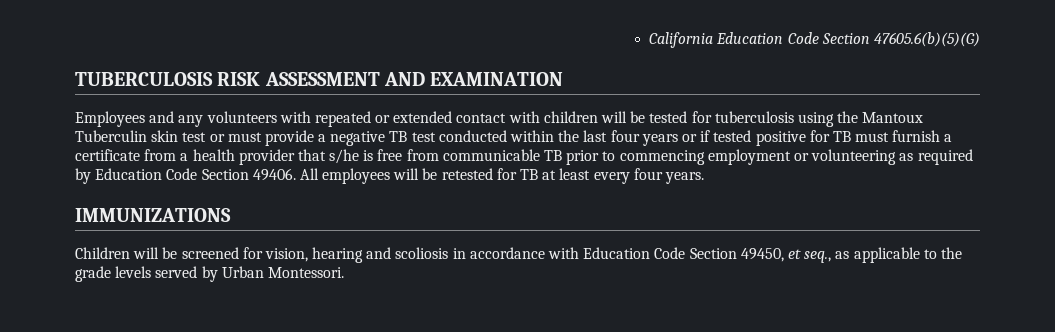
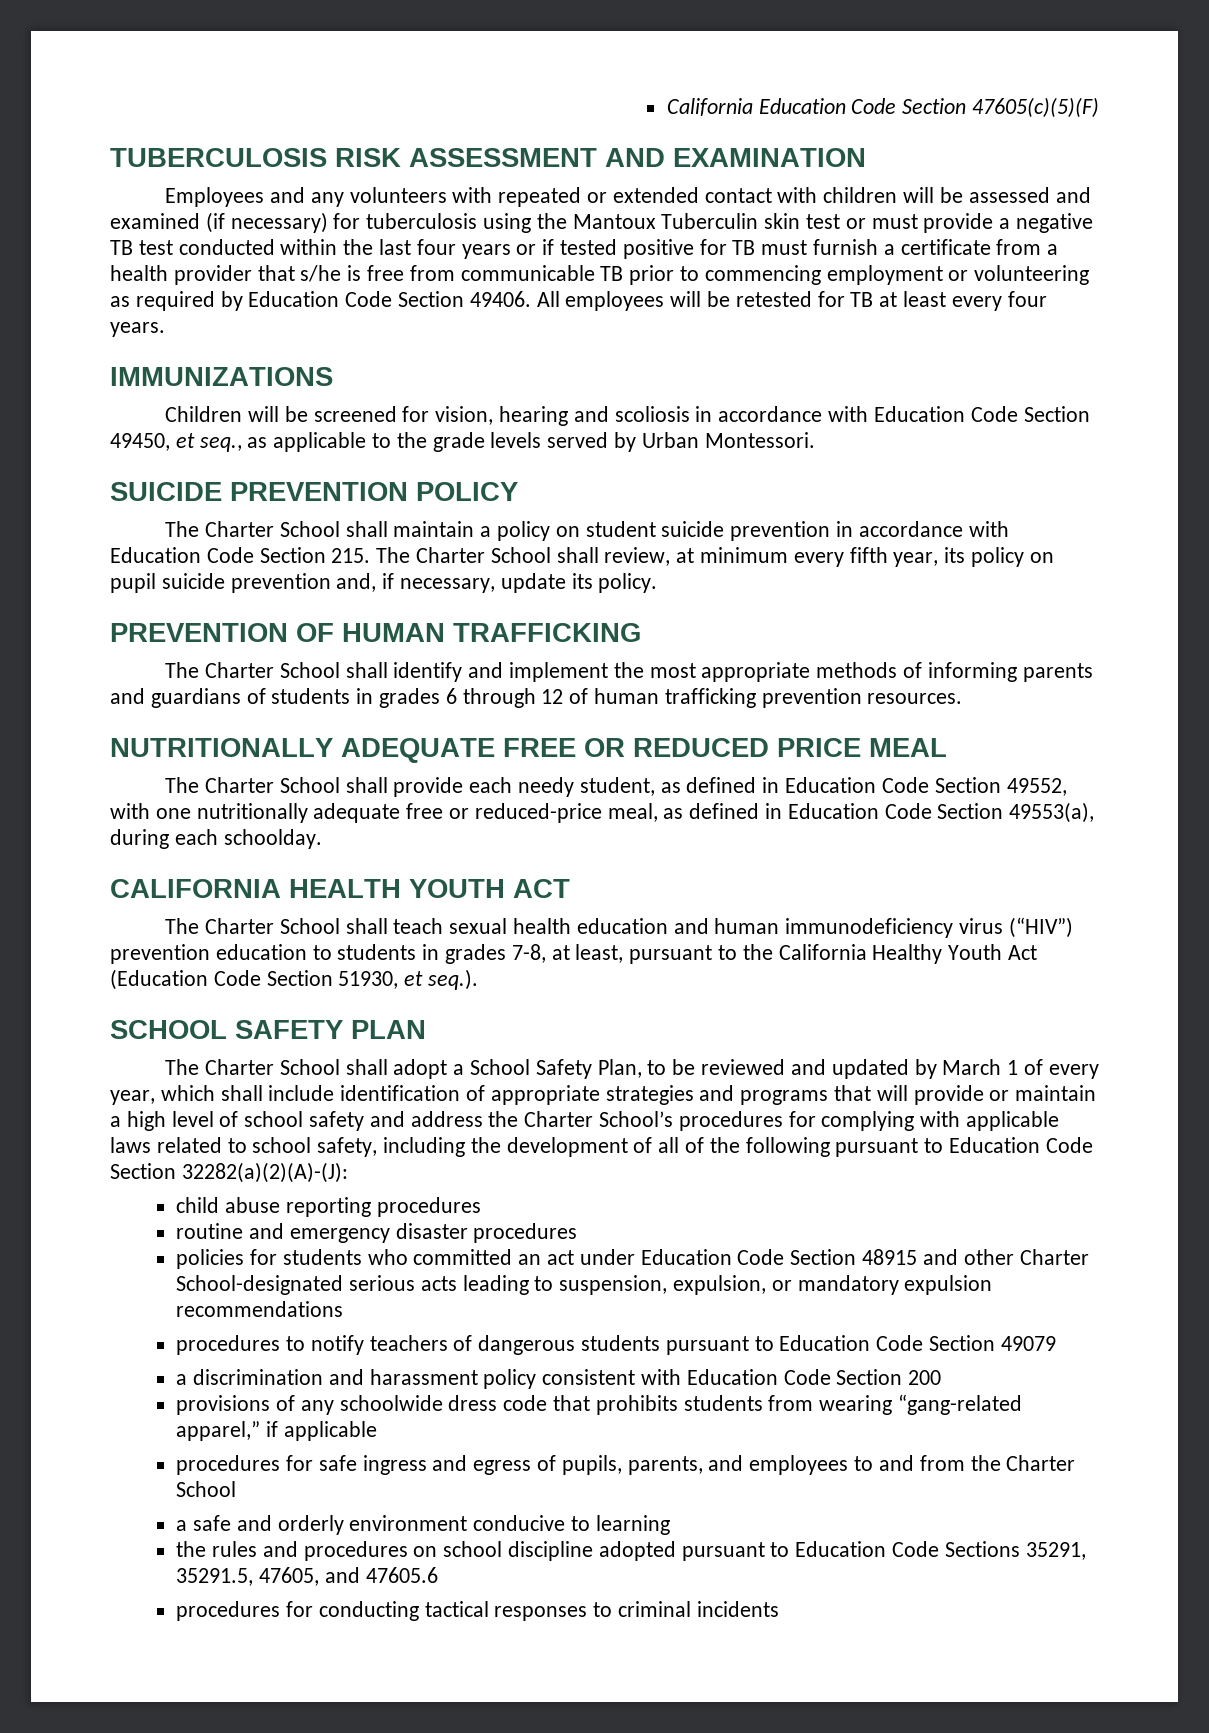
[873,32,980,47] 47605.6(b)(5)(G) -> [971,97,1099,118] 47605(c)(5)(F)
[649,111,688,123] tested -> [968,187,1091,203] [110,212,328,233] assessed and examined (if necessary)
(344, 272) none -> [110,482,518,501] [165,521,1009,541] [110,547,1054,567] [110,573,658,593] [110,623,641,642] [165,662,1093,682] [110,688,963,708] [110,738,947,763] [165,777,1067,797] [110,802,1095,823] [110,829,322,849] [110,879,570,898] [165,917,1073,938] [110,944,1038,964] [110,969,479,990] [110,1020,426,1039] [165,1059,1099,1079] [110,1085,1097,1105] [110,1111,1060,1131] [110,1137,1093,1157] [110,1162,348,1183] [176,1197,481,1217] [176,1223,578,1243] [176,1249,1089,1269] [176,1275,993,1295] [176,1301,344,1317] [176,1335,1056,1355] [176,1369,942,1389] [176,1394,1023,1415] [176,1421,377,1441] [176,1455,1076,1475] [176,1481,237,1497] [176,1515,670,1535] [176,1541,1086,1561] [176,1567,438,1586] [176,1601,779,1621] // SUICIDE PREVENTION POLICY // The Charter School shall maintain a policy on student suicide prevention in accordance with Education Code Section 215. The Charter School shall review, at minimum every fifth year, its policy on pupil suicide prevention and, if necessary, update its policy. // PREVENTION OF HUMAN TRAFFICKING // The Charter School shall identify and implement the most appropriate methods of informing parents and guardians of students in grades 6 through 12 of human trafficking prevention resources. // NUTRITIONALLY ADEQUATE FREE OR REDUCED PRICE MEAL // The Charter School shall provide each needy student, as defined in Education Code Section 49552, with one nutritionally adequate free or reduced-price meal, as defined in Education Code Section 49553(a), during each schoolday. // CALIFORNIA HEALTH YOUTH ACT // The Charter School shall teach sexual health education and human immunodeficiency virus (“HIV”) prevention education to students in grades 7-8, at least, pursuant to the California Healthy Youth Act (Education Code Section 51930, et seq.). // SCHOOL SAFETY PLAN // The Charter School shall adopt a School Safety Plan, to be reviewed and updated by March 1 of every year, which shall include identification of appropriate strategies and programs that will provide or maintain a high level of school safety and address the Charter School’s procedures for complying with applicable laws related to school safety, including the development of all of the following pursuant to Education Code Section 32282(a)(2)(A)-(J): // child abuse reporting procedures // routine and emergency disaster procedures // policies for students who committed an act under Education Code Section 48915 and other Charter School-designated serious acts leading to suspension, expulsion, or mandatory expulsion recommendations // procedures to notify teachers of dangerous students pursuant to Education Code Section 49079 // a discrimination and harassment policy consistent with Education Code Section 200 // provisions of any schoolwide dress code that prohibits students from wearing “gang-related apparel,” if applicable // procedures for safe ingress and egress of pupils, parents, and employees to and from the Charter School // a safe and orderly environment conducive to learning // the rules and procedures on school discipline adopted pursuant to Education Code Sections 35291, 35291.5, 47605, and 47605.6 // procedures for conducting tactical responses to criminal incidents

